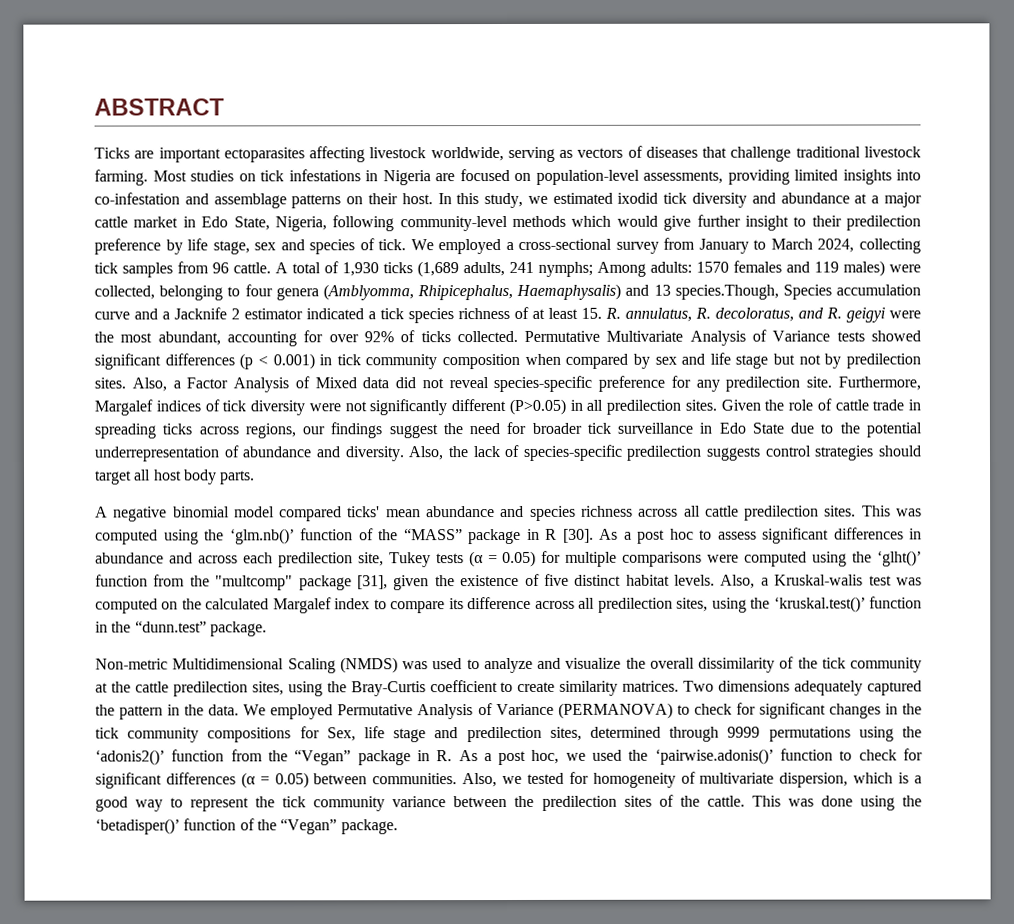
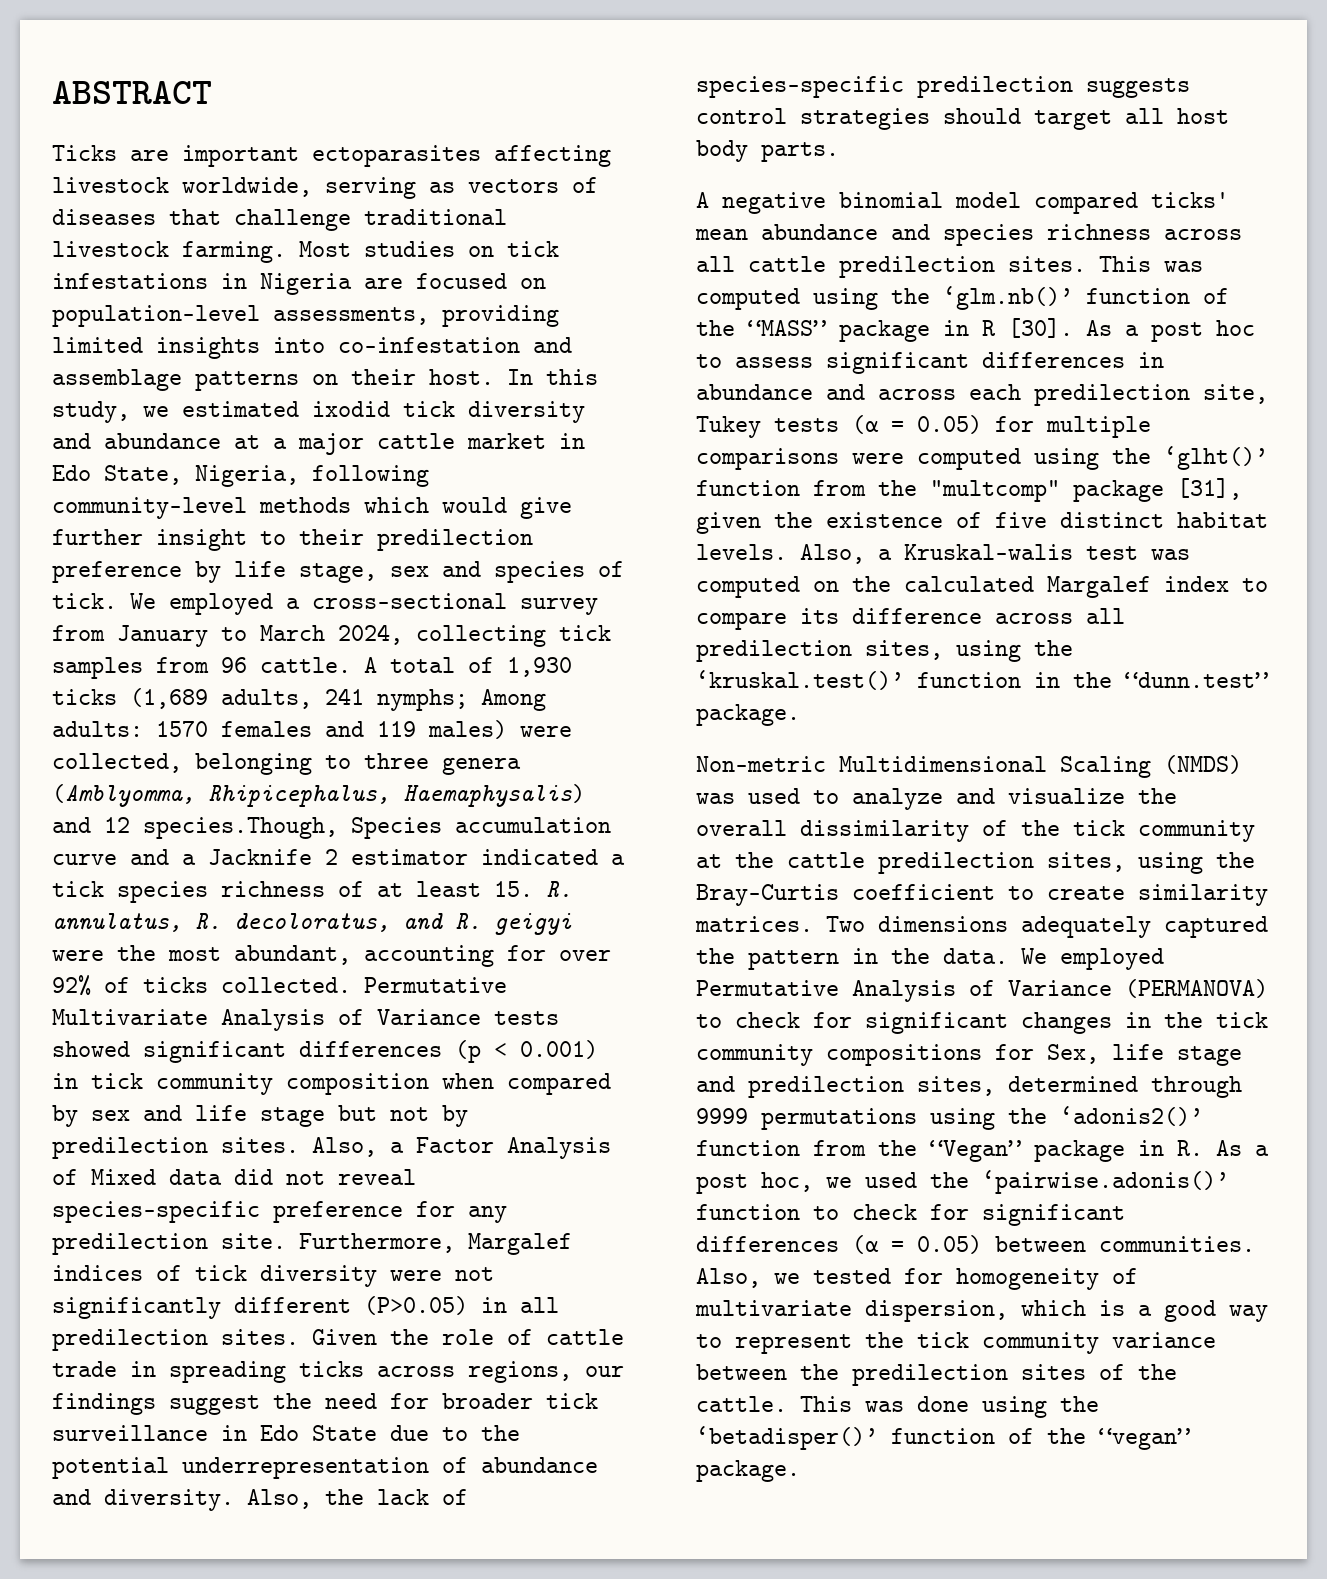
[244,284,273,297] four -> [364,753,429,769] three
[653,284,671,296] 13 -> [104,817,130,833] 12
[280,818,338,835] “Vegan” -> [1099,1428,1190,1450] “vegan”

